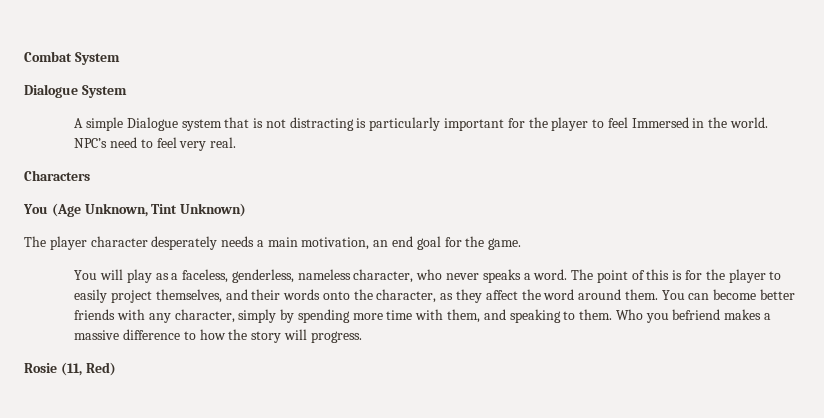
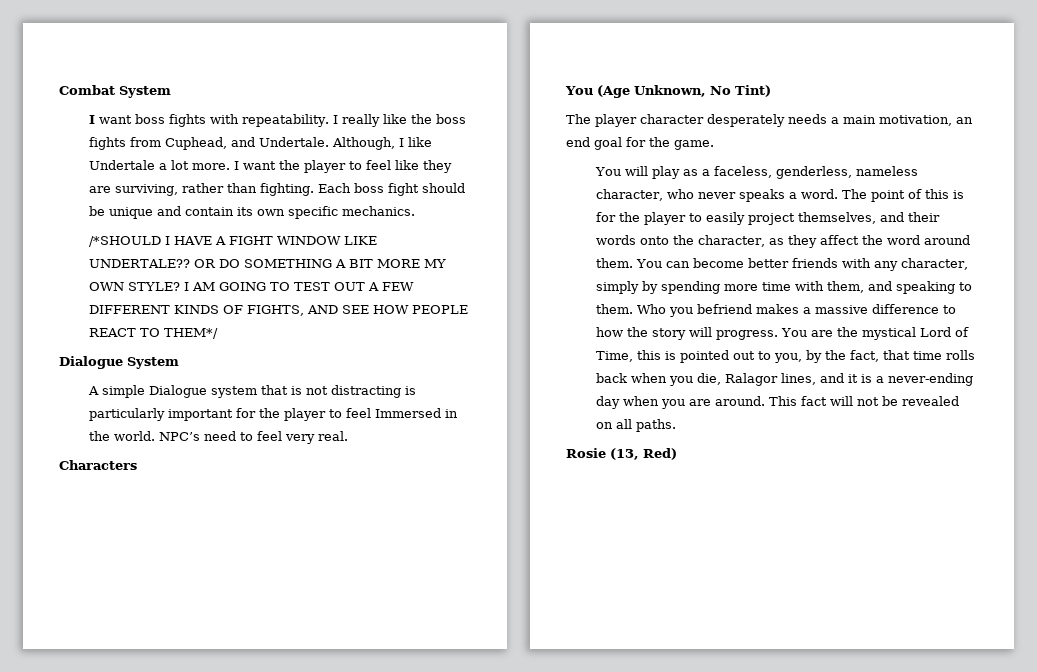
(120, 58) none -> [89,114,467,127] [89,137,433,150] [89,160,453,173] [89,183,466,196] [89,206,416,219] [89,236,378,247] [89,259,447,268] [89,282,415,291] [89,305,469,316] [89,328,219,339] // I want boss fights with repeatability. I really like the boss fights from Cuphead, and Undertale. Although, I like Undertale a lot more. I want the player to feel like they are surviving, rather than fighting. Each boss fight should be unique and contain its own specific mechanics. // /*SHOULD I HAVE A FIGHT WINDOW LIKE UNDERTALE?? OR DO SOMETHING A BIT MORE MY OWN STYLE? I AM GOING TO TEST OUT A FEW DIFFERENT KINDS OF FIGHTS, AND SEE HOW PEOPLE REACT TO THEM*/
[151,203,247,217] Tint Unknown) -> [709,85,771,97] No Tint)
(362, 337) none -> [781,327,970,340] [596,350,976,363] [596,373,974,386] [596,396,960,409] [596,419,677,432] You are the mystical Lord of Time, this is pointed out to you, by the fact, that time rolls back when you die, Ralagor lines, and it is a never-ending day when you are around. This fact will not be revealed on all paths.
[60,362,82,376] (11, -> [610,448,639,460] (13,

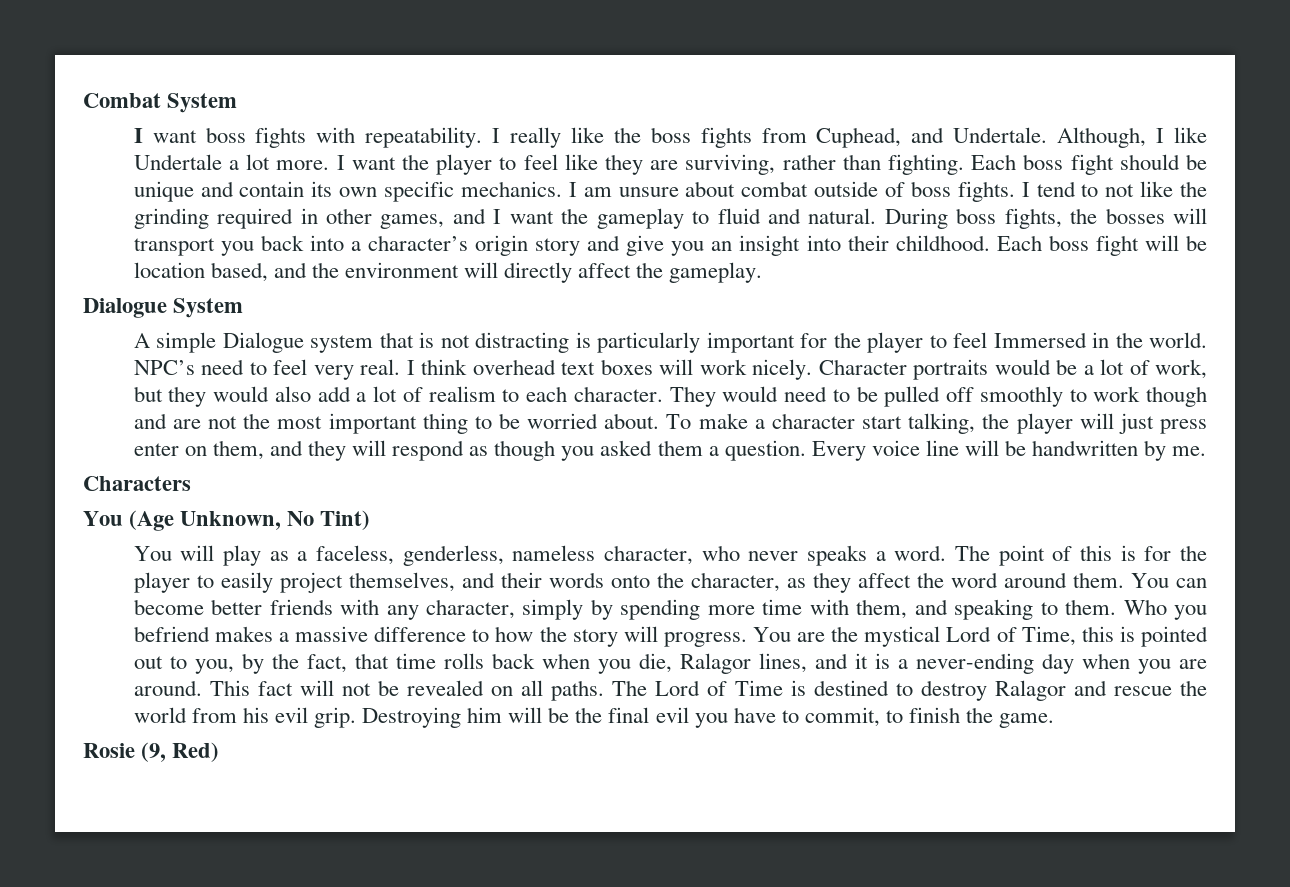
[89,236,378,247] [89,259,447,268] [89,282,415,291] [89,305,469,316] [89,328,219,339] // /*SHOULD I HAVE A FIGHT WINDOW LIKE UNDERTALE?? OR DO SOMETHING A BIT MORE MY OWN STYLE? I AM GOING TO TEST OUT A FEW DIFFERENT KINDS OF FIGHTS, AND SEE HOW PEOPLE REACT TO THEM*/ -> [568,181,1207,202] [133,208,1208,229] [133,235,1207,256] [133,262,763,283] I am unsure about combat outside of boss fights. I tend to not like the grinding required in other games, and I want the gameplay to fluid and natural. During boss fights, the bosses will transport you back into a character’s origin story and give you an insight into their childhood. Each boss fight will be location based, and the environment will directly affect the gameplay.
(349, 436) none -> [406,359,1207,380] [133,386,1207,407] [133,413,1208,434] [133,440,1207,461] I think overhead text boxes will work nicely. Character portraits would be a lot of work, but they would also add a lot of realism to each character. They would need to be pulled off smoothly to work though and are not the most important thing to be worried about. To make a character start talking, the player will just press enter on them, and they will respond as though you asked them a question. Every voice line will be handwritten by me.
[566,114,973,127] [566,137,714,150] // The player character desperately needs a main motivation, an end goal for the game. -> (371, 520) none
(677, 425) none -> [612,680,1207,701] [133,707,1055,728] The Lord of Time is destined to destroy Ralagor and rescue the world from his evil grip. Destroying him will be the final evil you have to commit, to finish the game.
[610,448,639,460] (13, -> [141,742,167,762] (9,

